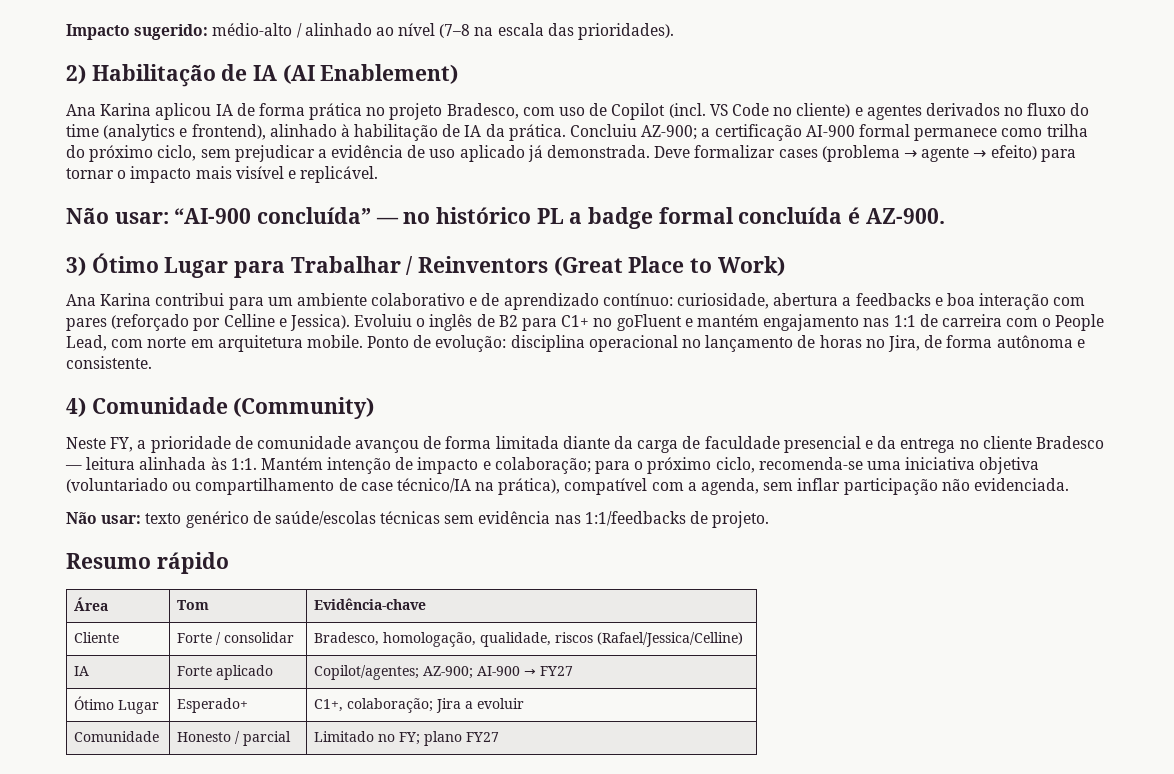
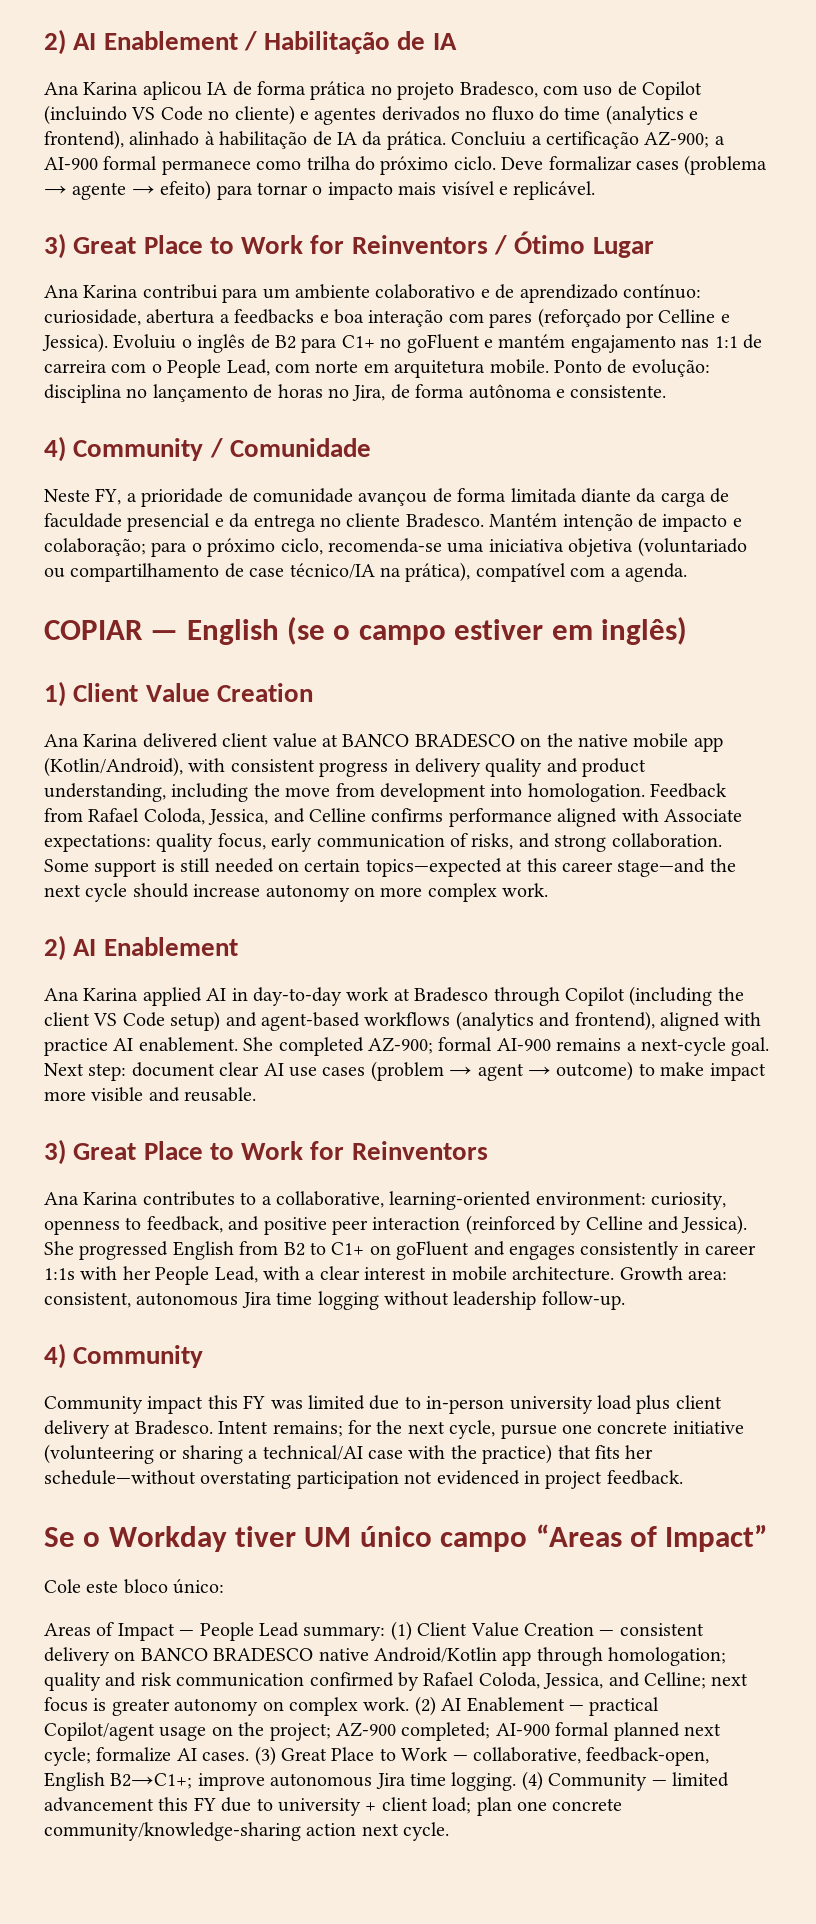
[66,23,675,40] [66,64,86,84] Impacto sugerido: médio-alto / alinhado ao nível (7–8 na escala das prioridades). // 2) -> [44,29,257,55] 2) AI Enablement /
[282,64,459,84] (AI Enablement) -> (457, 41) none
[668,103,706,118] (incl. -> [44,105,127,125] (incluindo
(638, 130) none -> [531,131,639,149] a certificação
[714,124,802,141] certificação -> (725, 140) none
[157,145,651,162] ciclo, sem prejudicar a evidência de uso aplicado já demonstrada. -> [453,156,496,170] ciclo.
[66,207,945,229] [66,253,785,278] Não usar: “AI-900 concluída” — no histórico PL a badge formal concluída é AZ-900. // 3) Ótimo Lugar para Trabalhar / Reinventors (Great Place to Work) -> [44,231,654,259] 3) Great Place to Work for Reinventors / Ótimo Lugar
[588,335,678,352] operacional -> (122, 393) none
[91,397,375,419] Comunidade (Community) -> [73,438,371,461] Community / Comunidade
[1035,436,1104,449] [65,457,257,470] Bradesco — leitura alinhada às 1:1. -> [405,513,484,528] Bradesco.
[701,478,1069,495] [66,511,770,528] [66,552,229,574] [74,597,109,611] [177,600,210,610] [314,598,427,610] [74,632,120,643] [177,632,295,645] [314,632,744,647] [74,666,90,676] [177,665,274,680] [314,665,574,680] [74,696,160,714] [177,698,249,713] [314,698,525,713] [74,731,160,742] [177,731,292,746] [314,731,500,746] agenda, sem inflar participação não evidenciada. // Não usar: texto genérico de saúde/escolas técnicas sem evidência nas 1:1/feedbacks de projeto. // Resumo rápido // Área | Tom | Evidência-chave // Cliente | Forte / consolidar | Bradesco, homologação, qualidade, riscos (Rafael/Jessica/Celline) // IA | Forte aplicado | Copilot/agentes; AZ-900; AI-900 → FY27 // Ótimo Lugar | Esperado+ | C1+, colaboração; Jira a evoluir // Comunidade | Honesto / parcial | Limitado no FY; plano FY27 -> [624,563,687,582] [44,616,687,645] [44,681,313,707] [44,733,723,752] [44,757,647,777] [44,783,728,802] [44,808,742,827] [44,833,722,852] [44,858,736,877] [44,883,549,902] [44,935,238,961] [44,986,744,1006] [44,1011,762,1031] [44,1037,770,1056] [44,1061,766,1081] [44,1087,257,1102] [44,1139,488,1165] [44,1191,727,1210] [44,1215,748,1235] [44,1241,757,1260] [44,1266,728,1285] [44,1291,625,1310] [44,1343,204,1369] [44,1395,722,1414] [44,1420,744,1439] [44,1444,654,1464] [44,1470,683,1489] [44,1524,768,1552] [44,1579,225,1594] [44,1621,704,1641] [44,1647,727,1666] [44,1672,749,1691] [44,1696,660,1716] [44,1722,721,1741] [44,1746,710,1766] [44,1771,729,1791] [44,1797,623,1816] [44,1822,450,1841] agenda. // COPIAR — English (se o campo estiver em inglês) // 1) Client Value Creation // Ana Karina delivered client value at BANCO BRADESCO on the native mobile app (Kotlin/Android), with consistent progress in delivery quality and product understanding, including the move from development into homologation. Feedback from Rafael Coloda, Jessica, and Celline confirms performance aligned with Associate expectations: quality focus, early communication of risks, and strong collaboration. Some support is still needed on certain topics—expected at this career stage—and the next cycle should increase autonomy on more complex work. // 2) AI Enablement // Ana Karina applied AI in day-to-day work at Bradesco through Copilot (including the client VS Code setup) and agent-based workflows (analytics and frontend), aligned with practice AI enablement. She completed AZ-900; formal AI-900 remains a next-cycle goal. Next step: document clear AI use cases (problem → agent → outcome) to make impact more visible and reusable. // 3) Great Place to Work for Reinventors // Ana Karina contributes to a collaborative, learning-oriented environment: curiosity, openness to feedback, and positive peer interaction (reinforced by Celline and Jessica). She progressed English from B2 to C1+ on goFluent and engages consistently in career 1:1s with her People Lead, with a clear interest in mobile architecture. Growth area: consistent, autonomous Jira time logging without leadership follow-up. // 4) Community // Community impact this FY was limited due to in-person university load plus client delivery at Bradesco. Intent remains; for the next cycle, pursue one concrete initiative (volunteering or sharing a technical/AI case with the practice) that fits her schedule—without overstating participation not evidenced in project feedback. // Se o Workday tiver UM único campo “Areas of Impact” // Cole este bloco único: // Areas of Impact — People Lead summary: (1) Client Value Creation — consistent delivery on BANCO BRADESCO native Android/Kotlin app through homologation; quality and risk communication confirmed by Rafael Coloda, Jessica, and Celline; next focus is greater autonomy on complex work. (2) AI Enablement — practical Copilot/agent usage on the project; AZ-900 completed; AI-900 formal planned next cycle; formalize AI cases. (3) Great Place to Work — collaborative, feedback-open, English B2→C1+; improve autonomous Jira time logging. (4) Community — limited advancement this FY due to university + client load; plan one concrete community/knowledge-sharing action next cycle.

